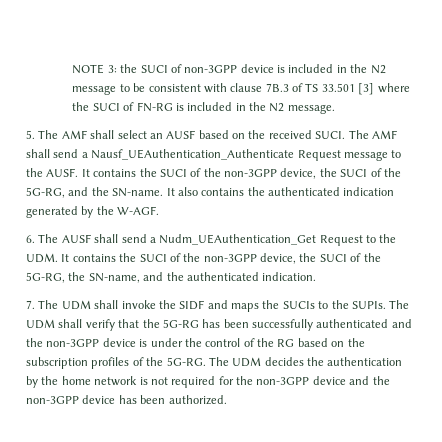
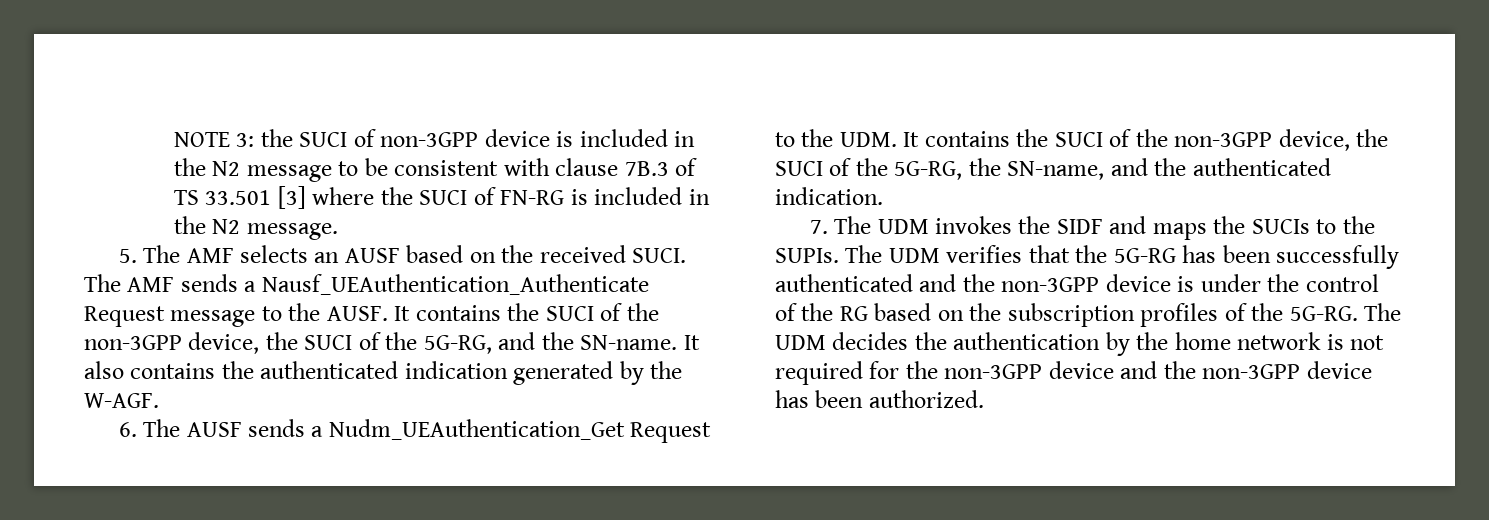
[90,130,147,139] shall select -> [239,245,308,263] selects
[26,149,79,158] shall send -> [180,274,238,292] sends
[94,234,147,243] shall send -> [247,419,305,437] sends
[94,300,156,309] shall invoke -> [934,216,1012,234] invokes
[58,319,115,331] shall verify -> [946,245,1023,263] verifies

